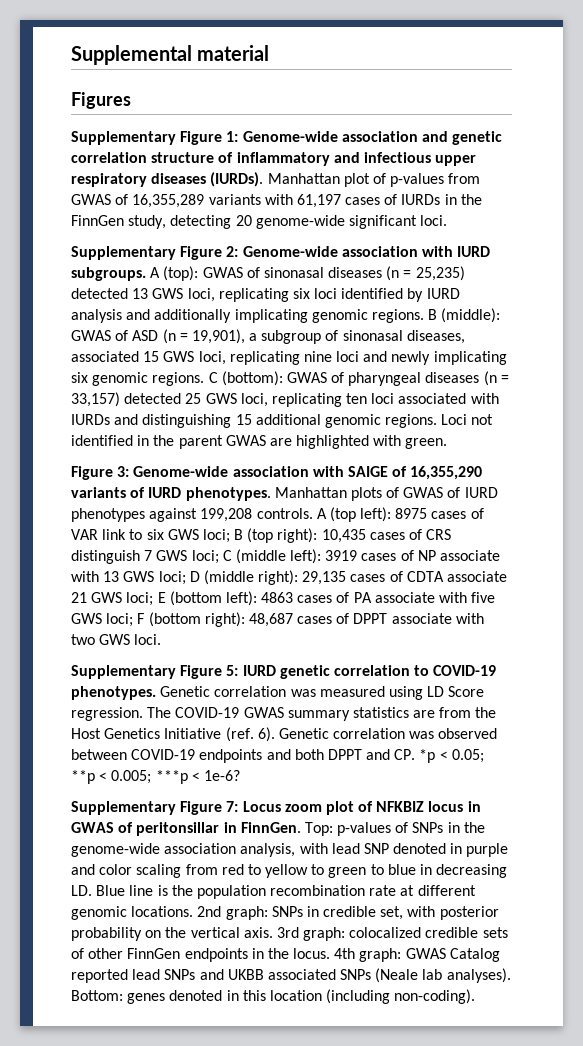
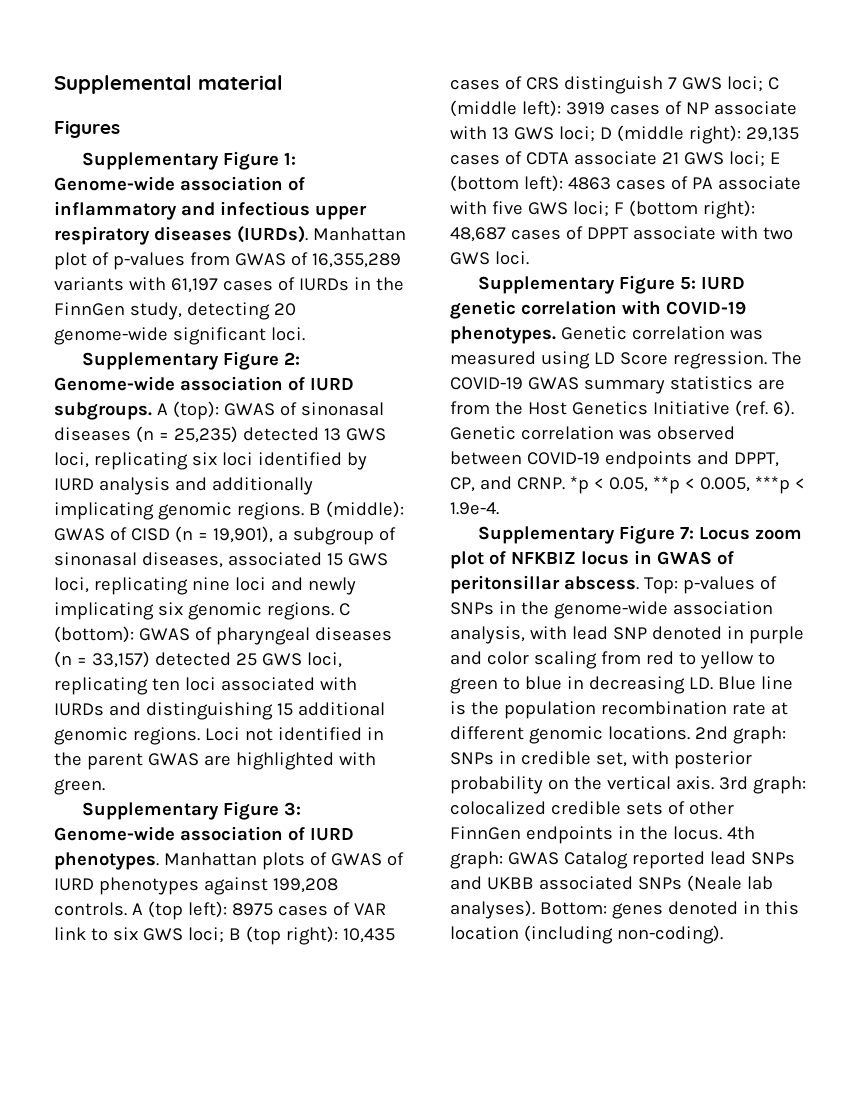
[421,131,503,145] [71,152,215,163] and genetic correlation structure -> (283, 183) none
[421,246,453,257] with -> [287,377,305,391] of
[132,330,159,341] ASD -> [130,528,170,541] CISD
(448, 443) none -> [82,802,220,820] Supplementary
[312,466,483,480] [71,487,126,498] with SAIGE of 16,355,290 variants -> (283, 833) none
[414,665,430,676] to -> [621,300,661,315] with
[294,749,416,760] both DPPT and CP. -> [733,452,779,467] [450,476,565,492] DPPT, CP, and CRNP.
[451,749,484,763] 0.05; -> [608,477,648,492] 0.05,
[111,770,152,784] 0.005; -> [699,477,750,492] 0.005,
[203,770,240,781] 1e-6? -> [450,502,499,515] 1.9e-4.
[223,822,301,833] in FinnGen. -> [563,576,639,590] abscess.

